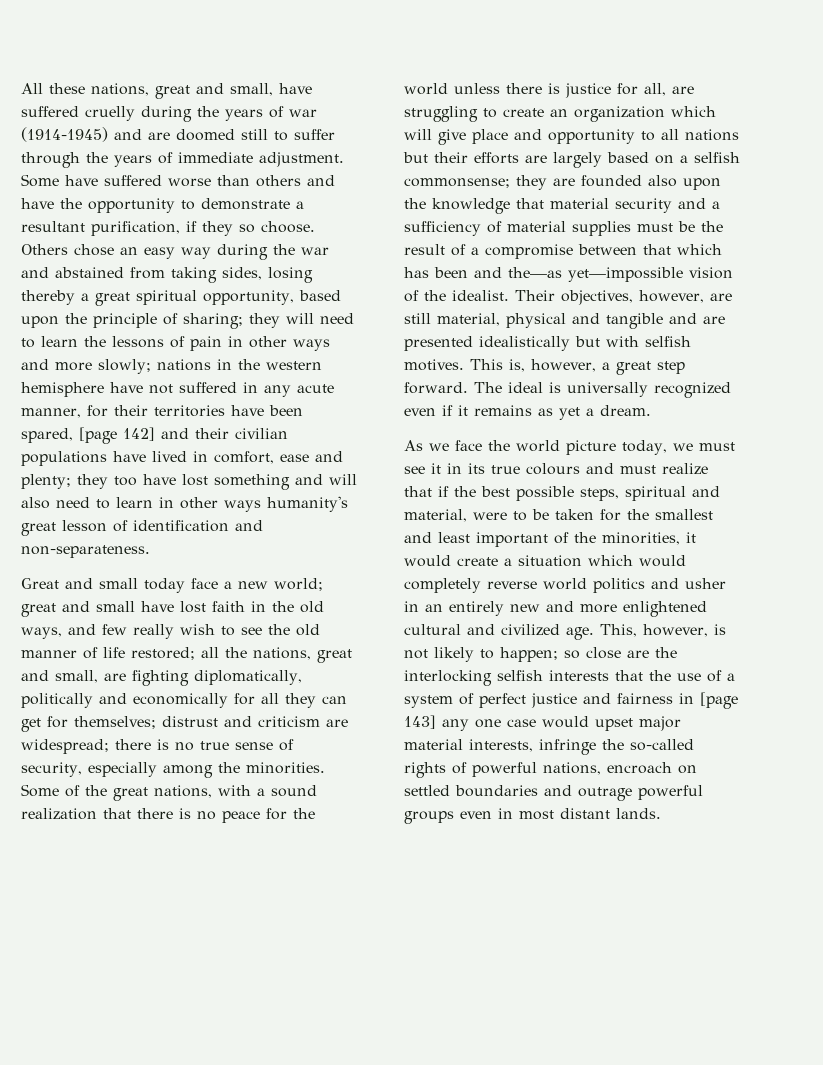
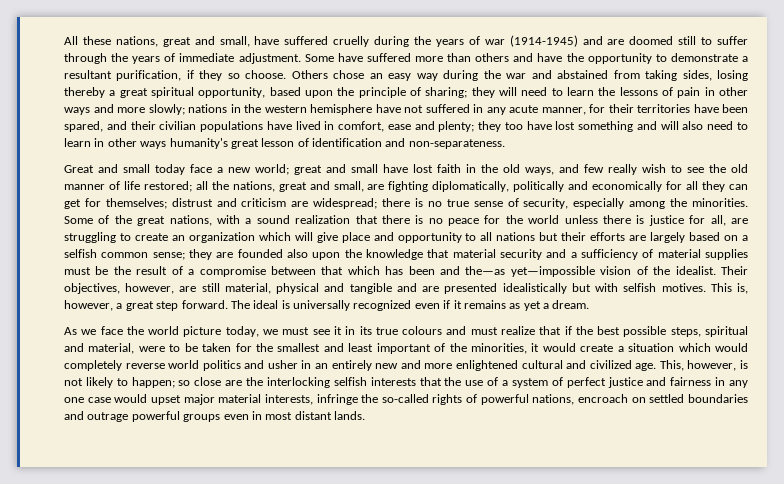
[168,178,211,187] worse -> [414,56,443,62] more
[79,427,155,444] [page 142] -> (103, 126) none
[404,178,510,188] commonsense; -> [101,252,185,260] common sense;
[700,692,738,709] [404,715,436,729] [page 143] -> (726, 381) none

